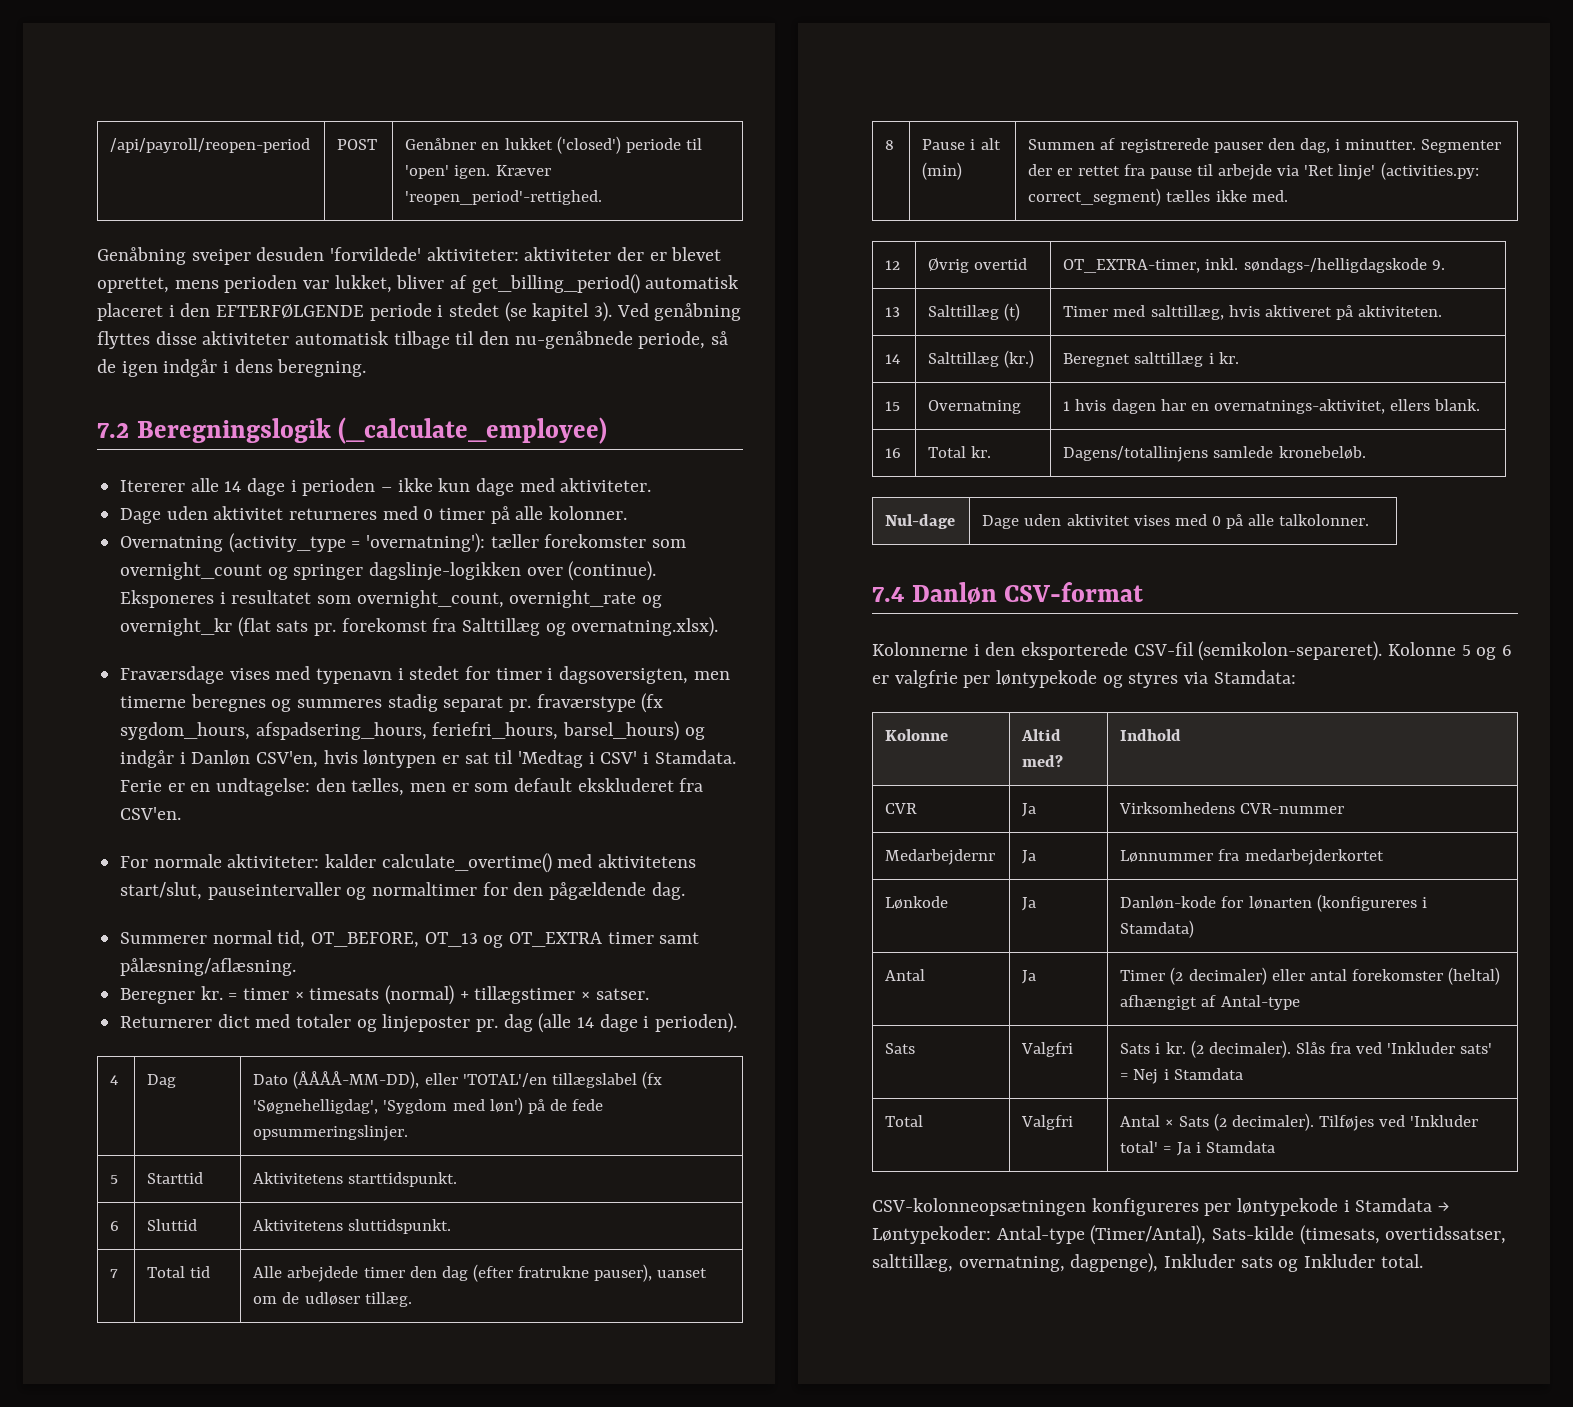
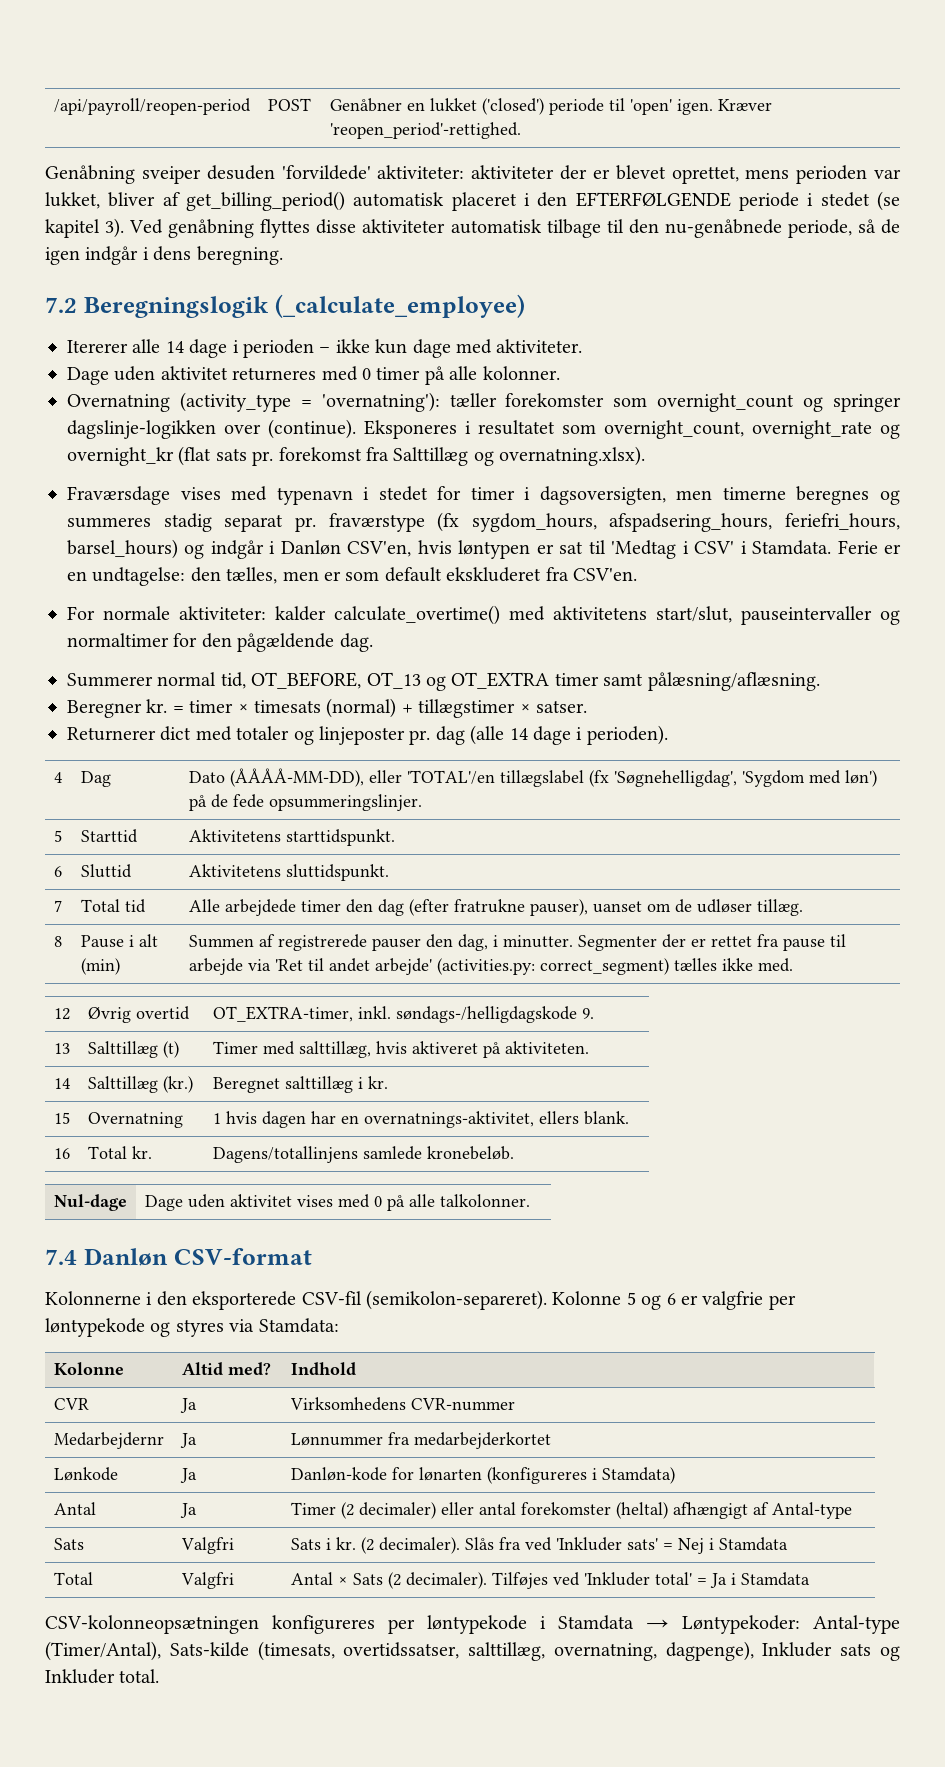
[1338,164,1376,180] linje' -> [307,958,432,975] til andet arbejde'

